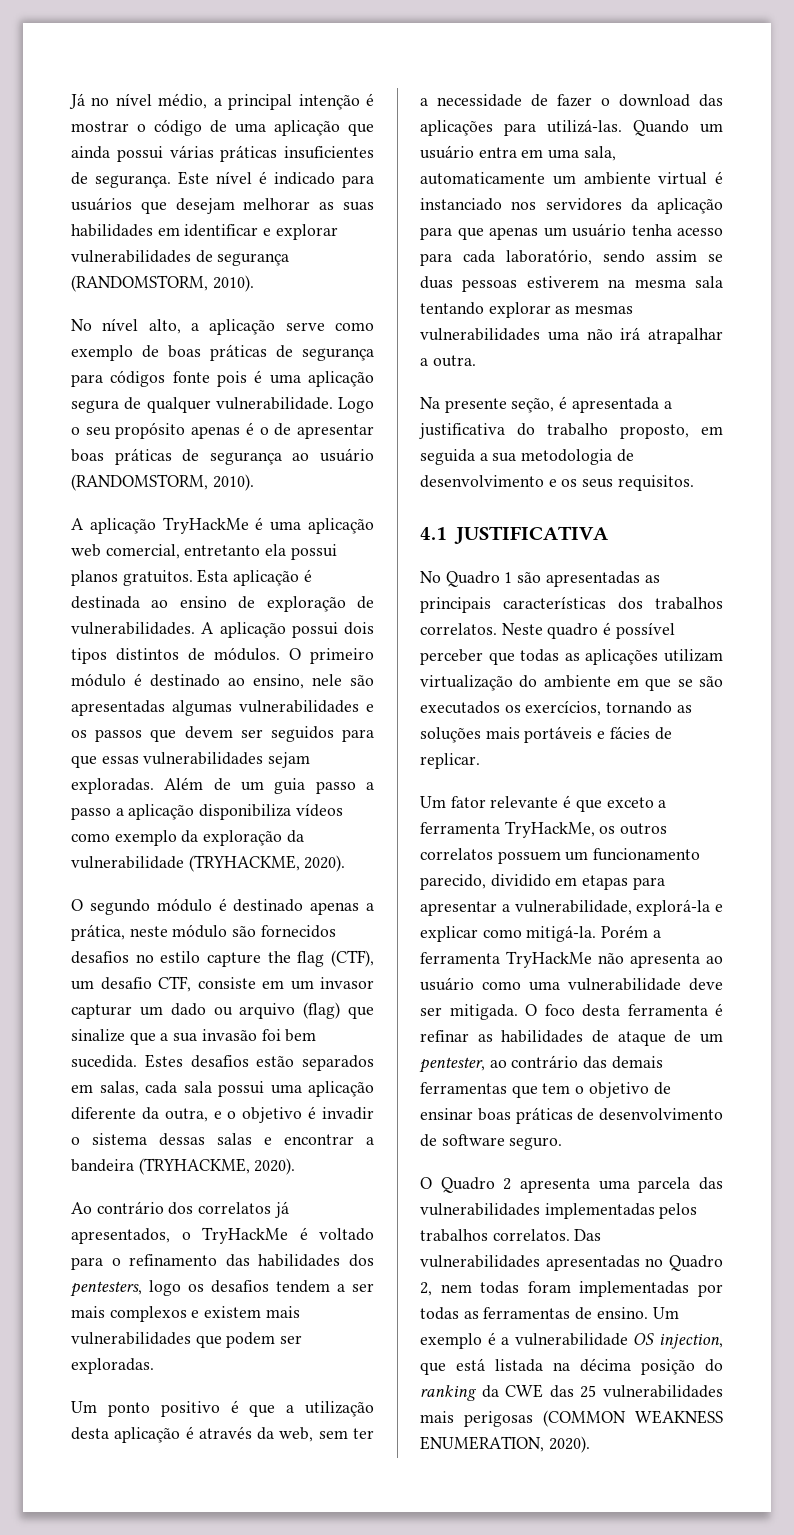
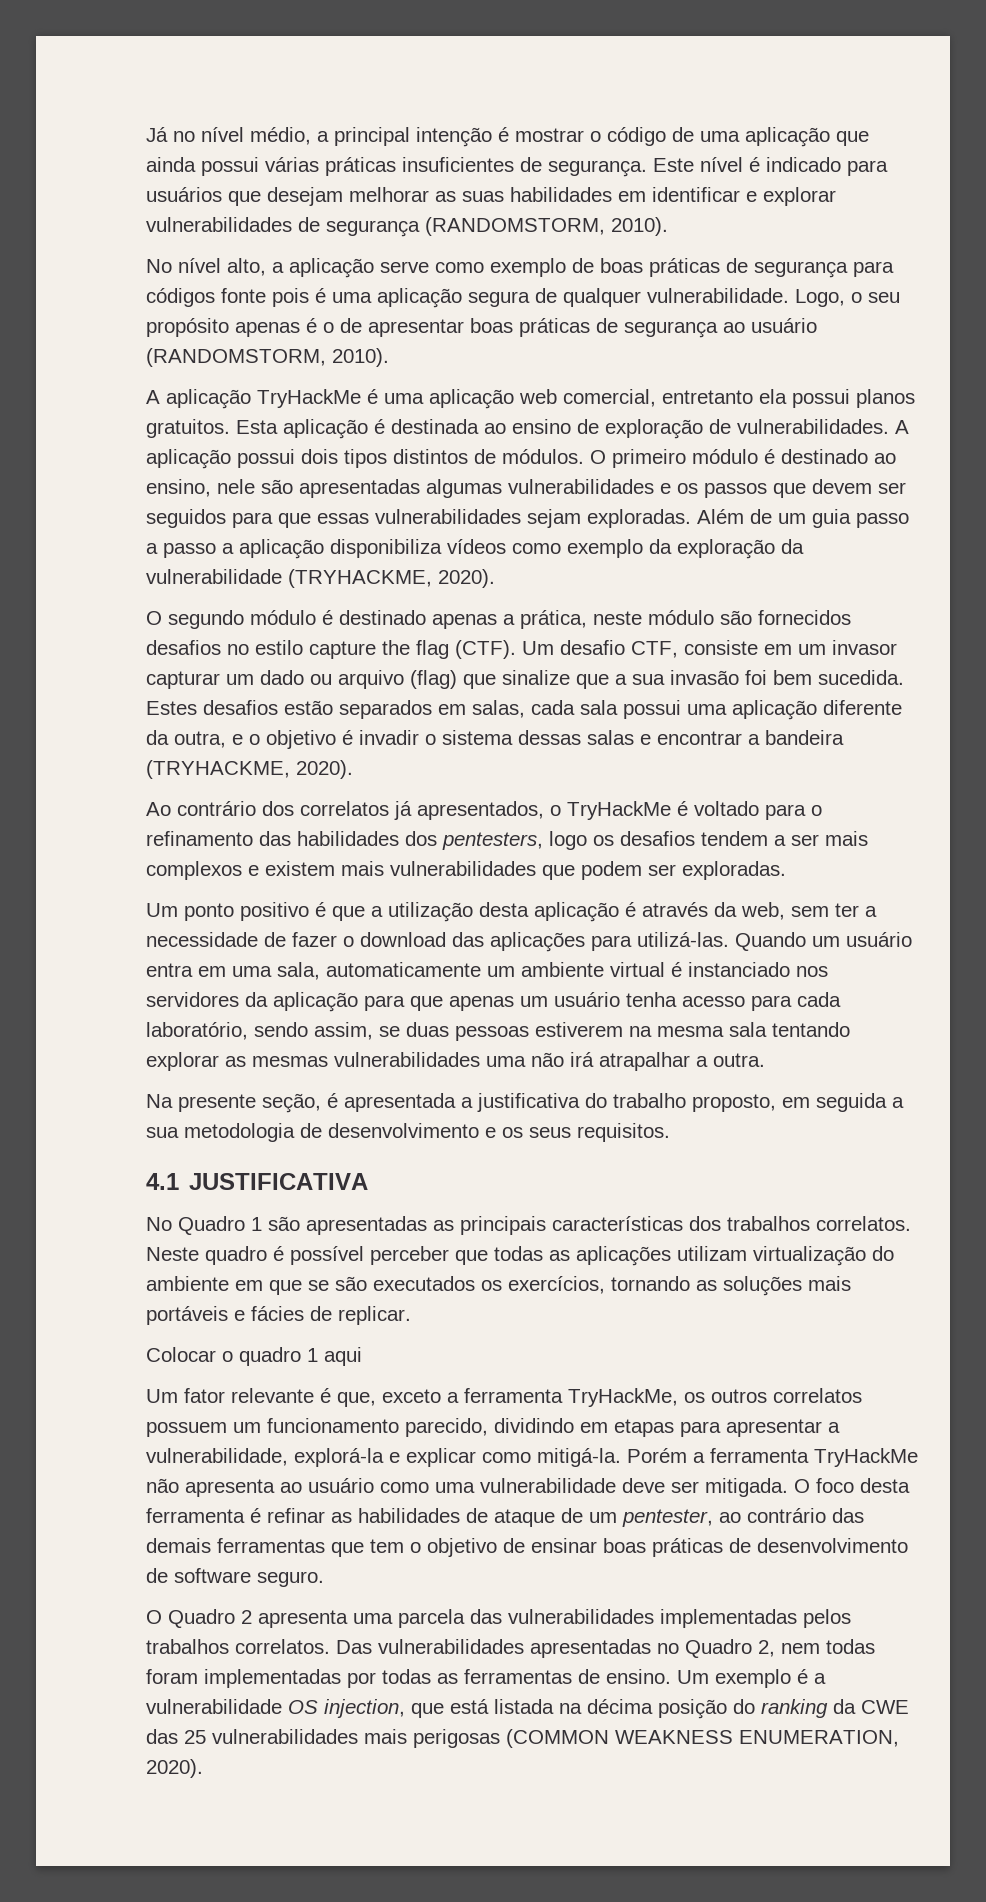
[338,397,374,413] Logo -> [795,289,845,307] Logo,
[330,950,374,967] [71,980,94,990] (CTF), um -> [455,640,554,659] (CTF). Um
[656,250,697,262] assim -> [314,1022,373,1040] assim,
(480, 761) none -> [146,1347,362,1366] // Colocar o quadro 1 aqui
[575,799,602,812] que -> [337,1392,376,1407] que,
[490,874,551,887] dividido -> [494,1418,574,1433] dividindo

